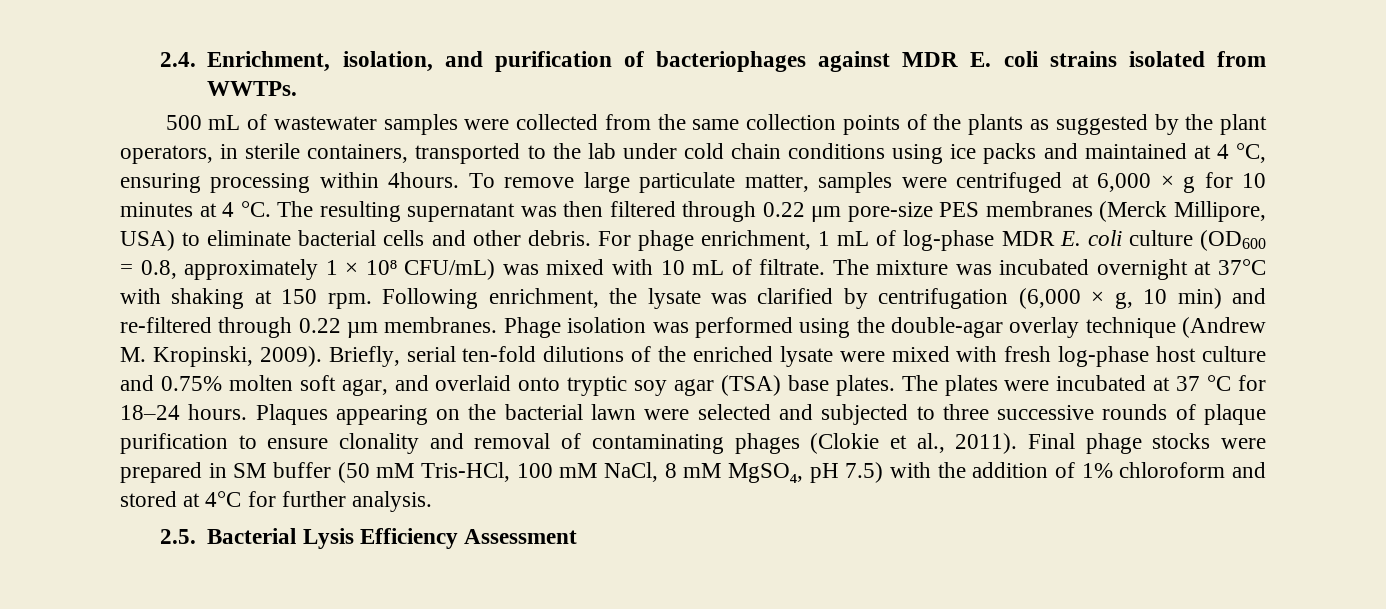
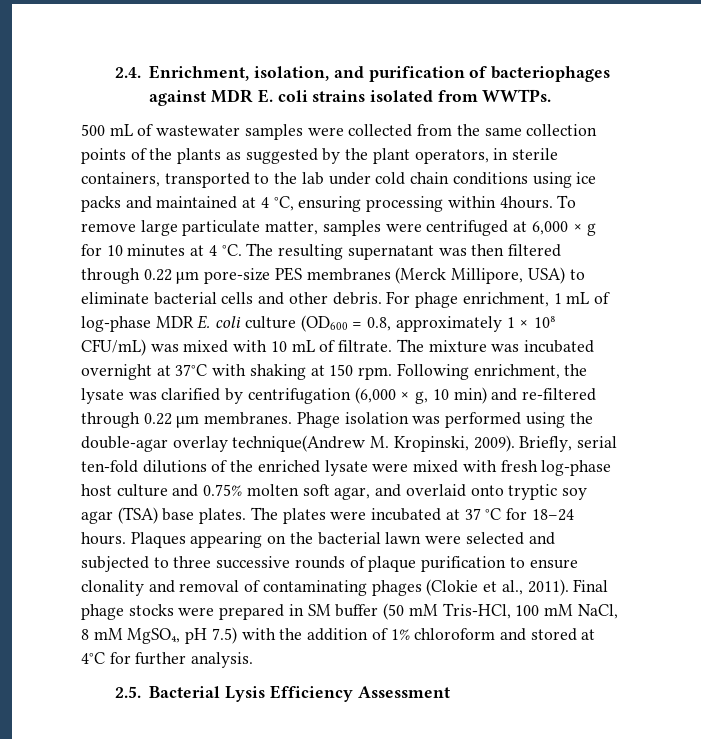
[1085,317,1267,338] technique (Andrew -> [232,435,366,452] technique(Andrew

